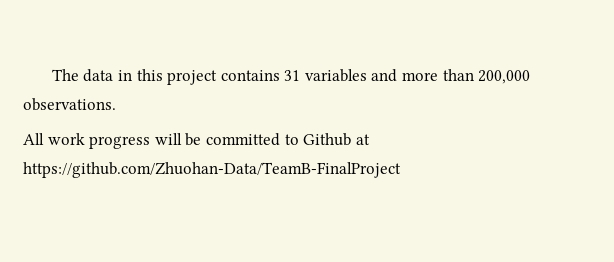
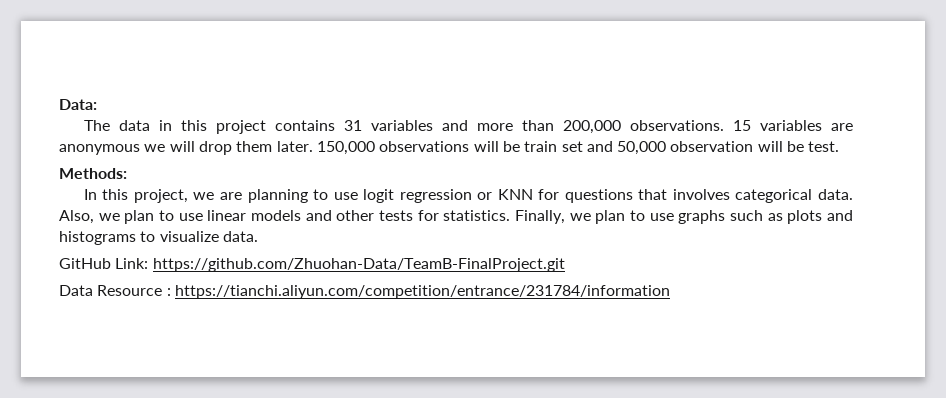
(51, 75) none -> [59,99,97,110] Data: //
[23,133,370,149] [23,162,401,178] // All work progress will be committed to Github at https://github.com/Zhuohan-Data/TeamB-FinalProject -> [732,120,853,131] [59,141,840,155] [59,168,127,179] [83,189,853,203] [59,210,853,224] [59,231,258,245] [59,258,565,272] [59,285,670,299] 15 variables are anonymous we will drop them later. 150,000 observations will be train set and 50,000 observation will be test. // Methods: // In this project, we are planning to use logit regression or KNN for questions that involves categorical data. Also, we plan to use linear models and other tests for statistics. Finally, we plan to use graphs such as plots and histograms to visualize data. // GitHub Link: https://github.com/Zhuohan-Data/TeamB-FinalProject.git // Data Resource : https://tianchi.aliyun.com/competition/entrance/231784/information

